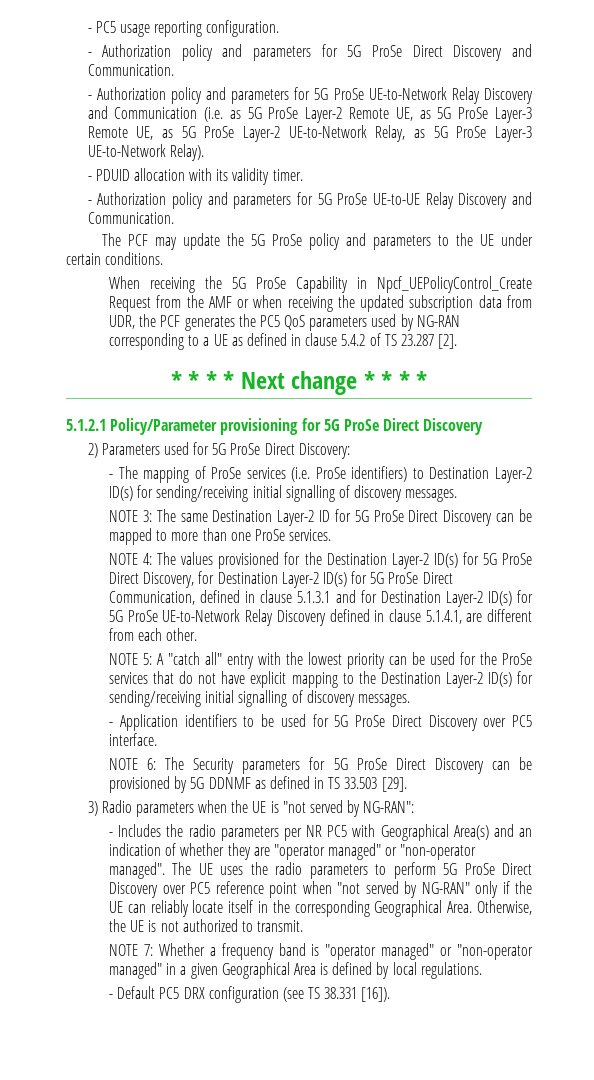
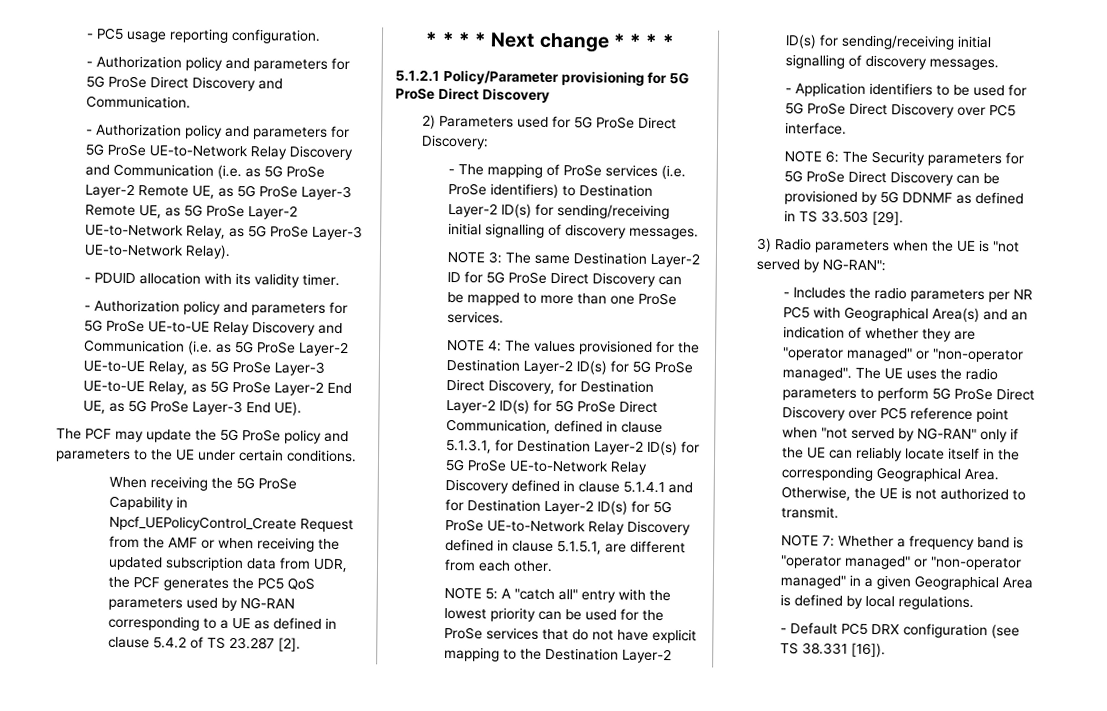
[87,212,174,224] Communication. -> [84,339,350,357] [83,360,326,376] [83,380,353,396] [83,399,303,416] Communication (i.e. as 5G ProSe Layer-2 UE-to-UE Relay, as 5G ProSe Layer-3 UE-to-UE Relay, as 5G ProSe Layer-2 End UE, as 5G ProSe Layer-3 End UE).
[297,591,331,603] 5.1.3.1 -> [446,438,701,456] [445,458,649,475] [445,478,666,494] 5.1.3.1, for Destination Layer-2 ID(s) for 5G ProSe UE-to-Network Relay Discovery defined in clause 5.1.4.1
[425,610,462,624] 5.1.4.1, -> [557,541,603,555] 5.1.5.1,

